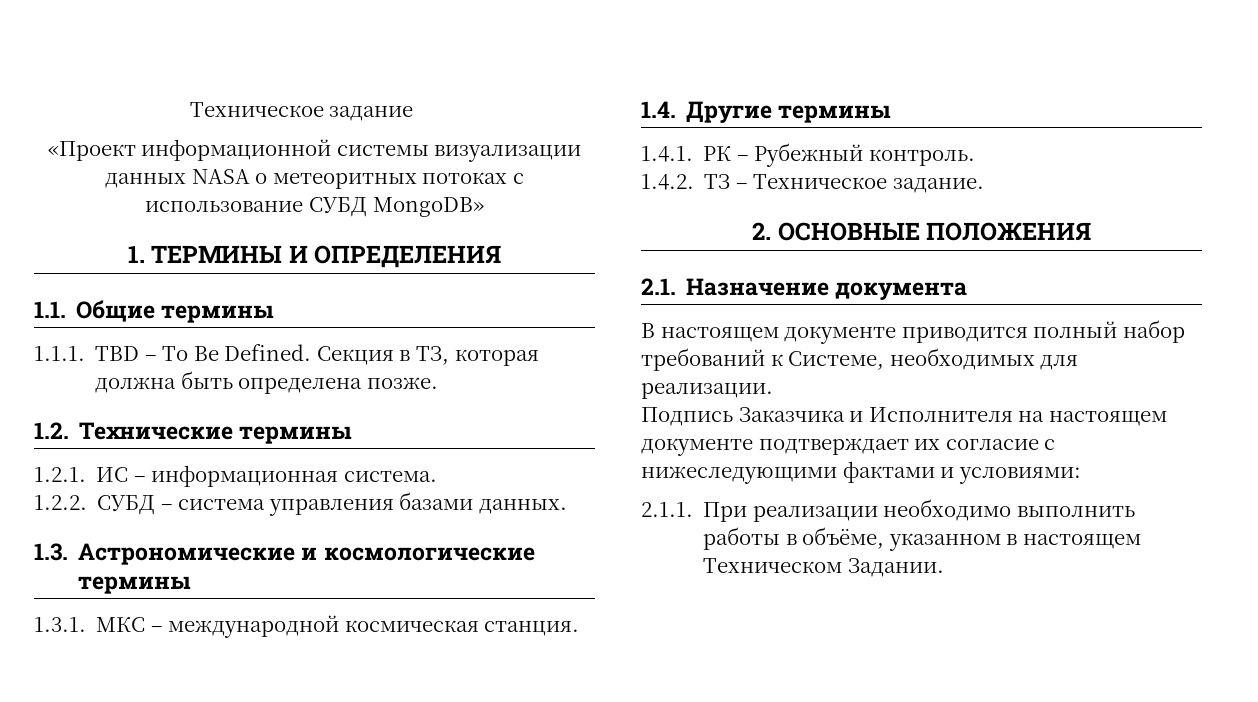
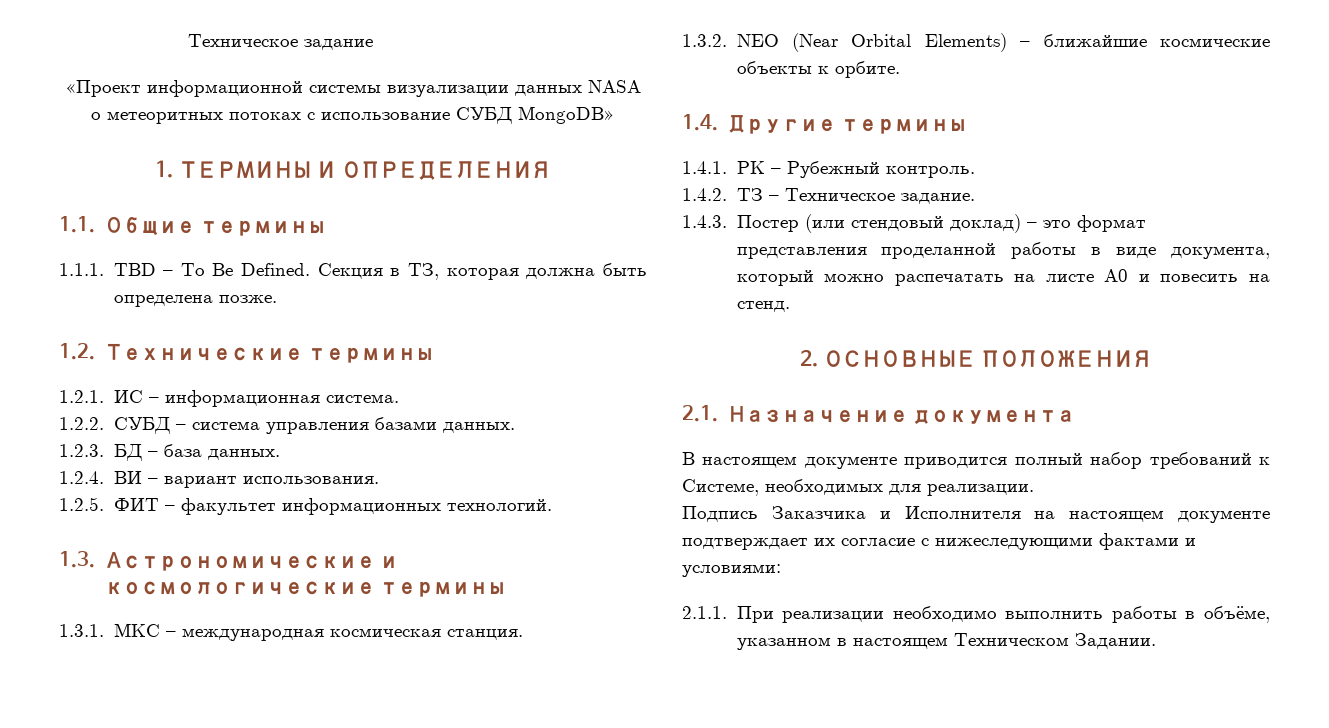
(567, 506) none -> [59,444,280,461] [59,471,379,488] [59,497,552,515] // 1.2.3. БД – база данных. // 1.2.4. ВИ – вариант использования. // 1.2.5. ФИТ – факультет информационных технологий.
[168,615,340,638] международной -> [181,628,324,641] международная
(580, 628) none -> [682,33,1270,52] [736,61,900,78] // 1.3.2. NEO (Near Orbital Elements) – ближайшие космические объекты к орбите.
(984, 185) none -> [682,214,1146,233] [736,242,1270,259] [736,269,1270,286] [736,301,790,312] // 1.4.3. Постер (или стендовый доклад) – это формат представления проделанной работы в виде документа, который можно распечатать на листе А0 и повесить на стенд.

